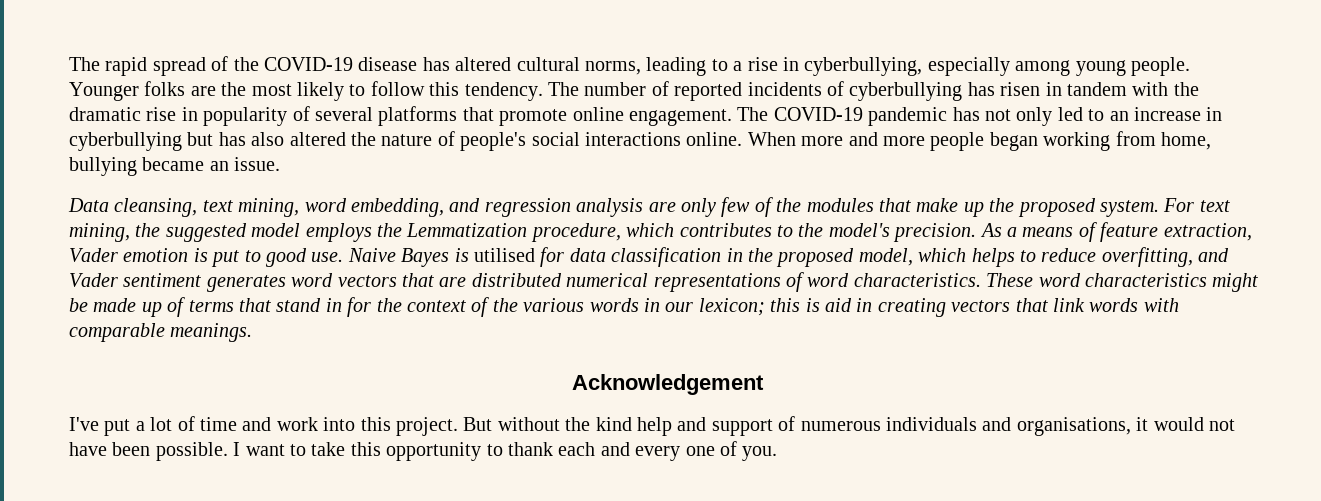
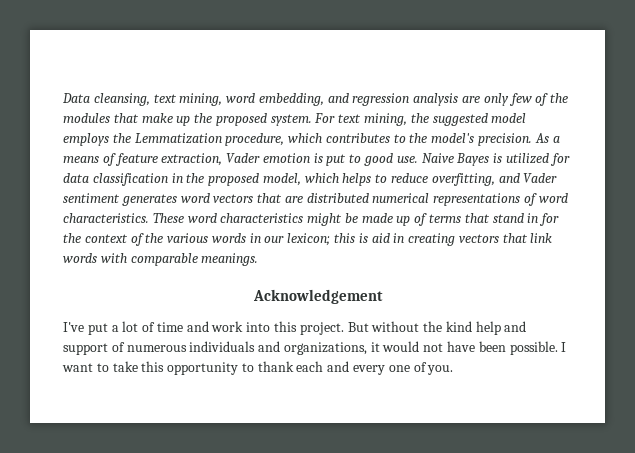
[69,56,1190,76] [69,81,1199,101] [69,106,1223,126] [69,131,1211,151] [69,157,281,176] The rapid spread of the COVID-19 disease has altered cultural norms, leading to a rise in cyberbullying, especially among young people. Younger folks are the most likely to follow this tendency. The number of reported incidents of cyberbullying has risen in tandem with the dramatic rise in popularity of several platforms that promote online engagement. The COVID-19 pandemic has not only led to an increase in cyberbullying but has also altered the nature of people's social interactions online. When more and more people began working from home, bullying became an issue. // -> (62, 98) none
[473,248,535,262] utilised -> [505,153,549,164] utilized
[1016,417,1131,436] organisations, -> [283,342,367,355] organizations,

